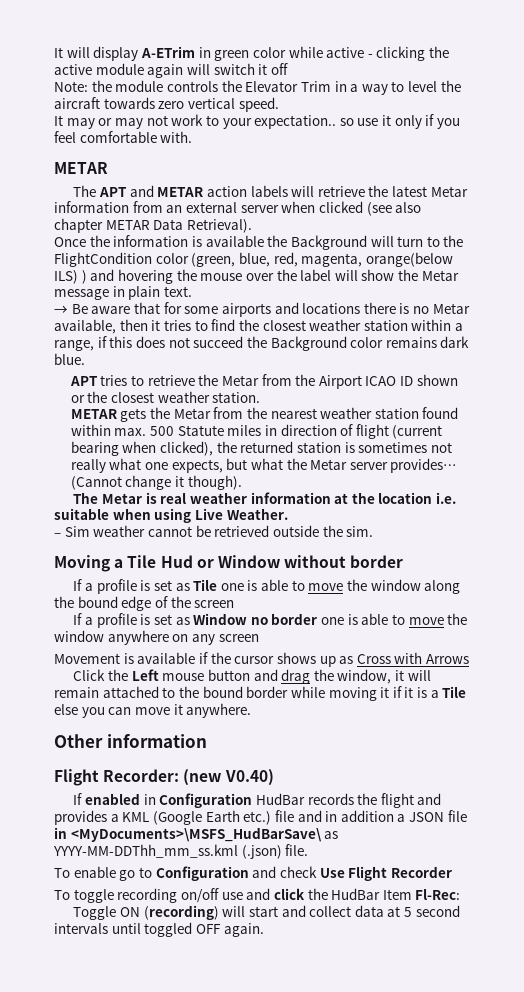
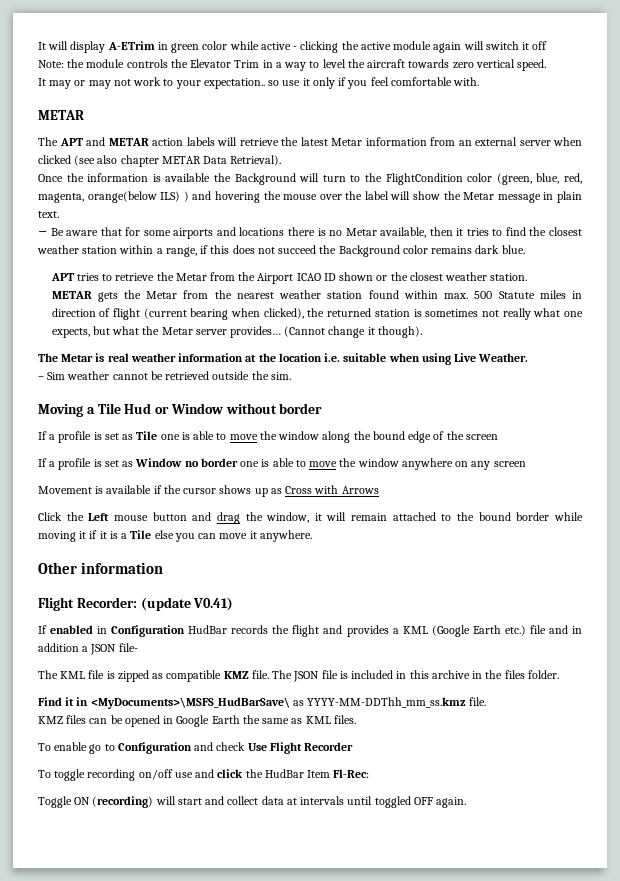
[183,769,274,786] (new V0.40) -> [140,597,234,611] (update V0.41)
[447,810,467,822] file -> [118,643,138,652] [38,670,559,682] [38,697,75,706] file- // The KML file is zipped as compatible KMZ file. The JSON file is included in this archive in the files folder. // Find it
[53,844,309,859] YYYY-MM-DDThh_mm_ss.kml (.json) file. -> [307,697,487,708] [38,715,356,727] YYYY-MM-DDThh_mm_ss.kmz file. // KMZ files can be opened in Google Earth the same as KML files.
[404,905,460,917] 5 second -> (297, 801) none

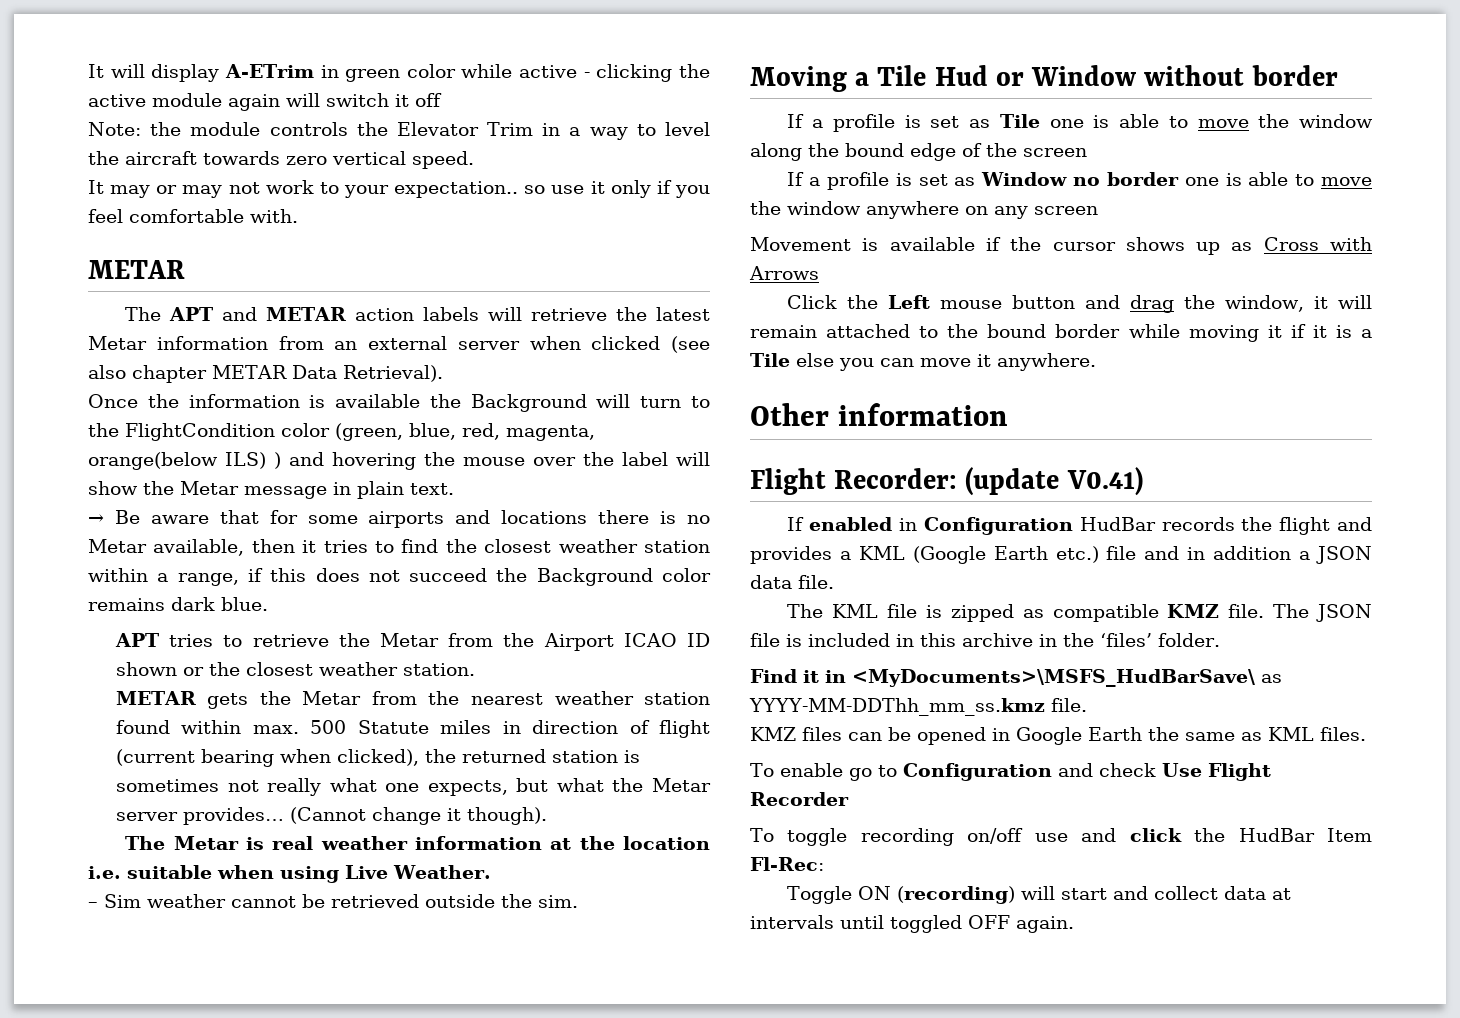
[118,643,138,652] file- -> [750,575,834,589] data file.
[504,670,525,679] files -> [1100,633,1152,647] ‘files’

